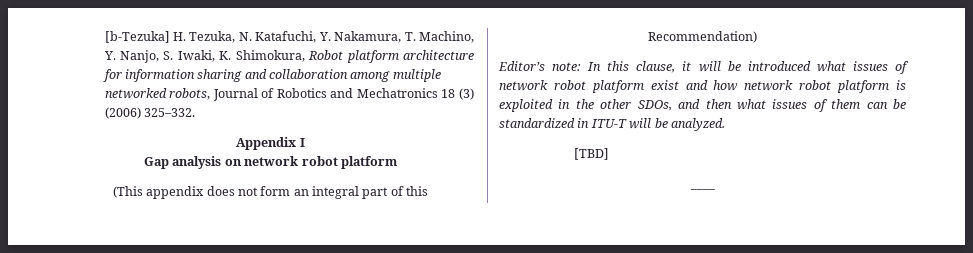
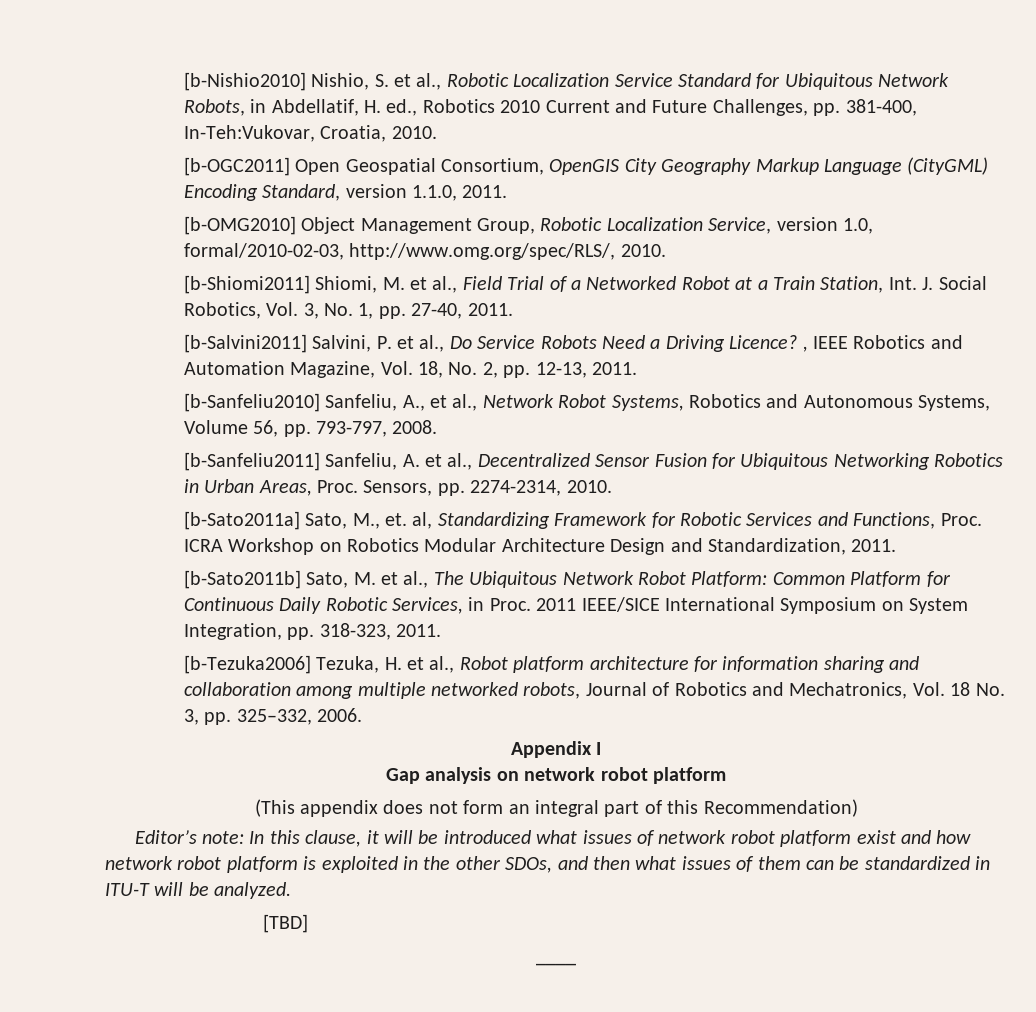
[104,31,475,43] [103,50,305,63] [b-Tezuka] H. Tezuka, N. Katafuchi, Y. Nakamura, T. Machino, Y. Nanjo, S. Iwaki, K. Shimokura, -> [183,72,950,91] [183,99,917,116] [183,125,437,142] [183,157,989,176] [183,184,508,201] [183,216,873,235] [183,243,666,260] [183,275,987,294] [183,302,513,319] [183,334,963,353] [183,361,637,378] [183,393,991,412] [183,420,438,437] [183,452,1004,471] [183,479,612,496] [183,511,982,530] [183,538,897,555] [183,570,951,589] [183,597,969,614] [183,623,441,640] [183,655,455,674] [b-Nishio2010] Nishio, S. et al., Robotic Localization Service Standard for Ubiquitous Network Robots, in Abdellatif, H. ed., Robotics 2010 Current and Future Challenges, pp. 381-400, In-Teh:Vukovar, Croatia, 2010. // [b-OGC2011] Open Geospatial Consortium, OpenGIS City Geography Markup Language (CityGML) Encoding Standard, version 1.1.0, 2011. // [b-OMG2010] Object Management Group, Robotic Localization Service, version 1.0, formal/2010-02-03, http://www.omg.org/spec/RLS/, 2010. // [b-Shiomi2011] Shiomi, M. et al., Field Trial of a Networked Robot at a Train Station, Int. J. Social Robotics, Vol. 3, No. 1, pp. 27-40, 2011. // [b-Salvini2011] Salvini, P. et al., Do Service Robots Need a Driving Licence? , IEEE Robotics and Automation Magazine, Vol. 18, No. 2, pp. 12-13, 2011. // [b-Sanfeliu2010] Sanfeliu, A., et al., Network Robot Systems, Robotics and Autonomous Systems, Volume 56, pp. 793-797, 2008. // [b-Sanfeliu2011] Sanfeliu, A. et al., Decentralized Sensor Fusion for Ubiquitous Networking Robotics in Urban Areas, Proc. Sensors, pp. 2274-2314, 2010. // [b-Sato2011a] Sato, M., et. al, Standardizing Framework for Robotic Services and Functions, Proc. ICRA Workshop on Robotics Modular Architecture Design and Standardization, 2011. // [b-Sato2011b] Sato, M. et al., The Ubiquitous Network Robot Platform: Common Platform for Continuous Daily Robotic Services, in Proc. 2011 IEEE/SICE International Symposium on System Integration, pp. 318-323, 2011. // [b-Tezuka2006] Tezuka, H. et al.,
[356,88,474,100] [104,107,195,119] Mechatronics 18 (3) (2006) 325–332. -> [789,682,1005,699] [183,708,362,725] Mechatronics, Vol. 18 No. 3, pp. 325–332, 2006.

